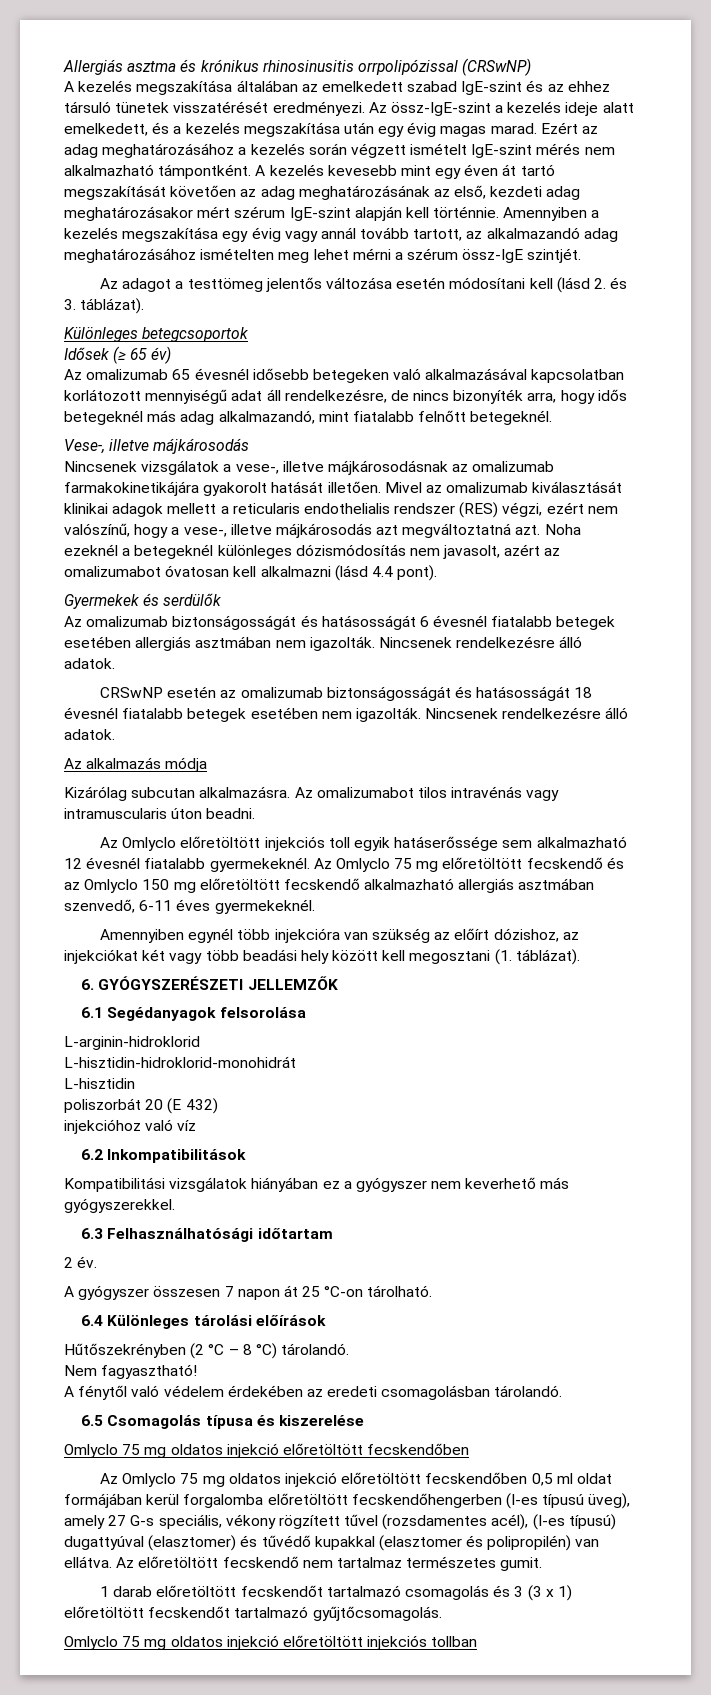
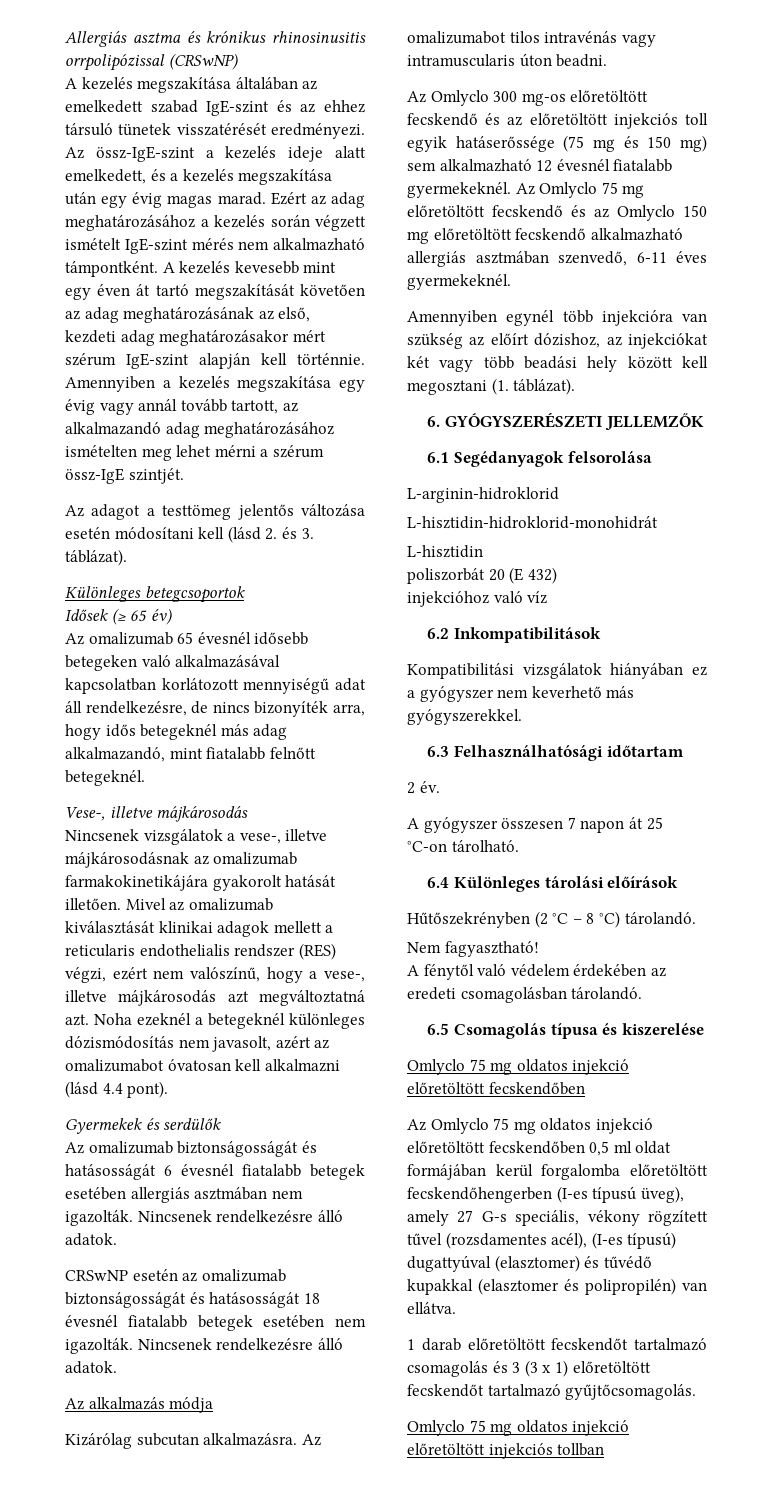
(177, 844) none -> [493,90,649,106] [407,113,523,126] 300 mg-os előretöltött fecskendő és az
(499, 843) none -> [563,135,707,152] (75 mg és 150 mg)
[116,1556,543,1571] Az előretöltött fecskendő nem tartalmaz természetes gumit. -> (456, 1308) none

